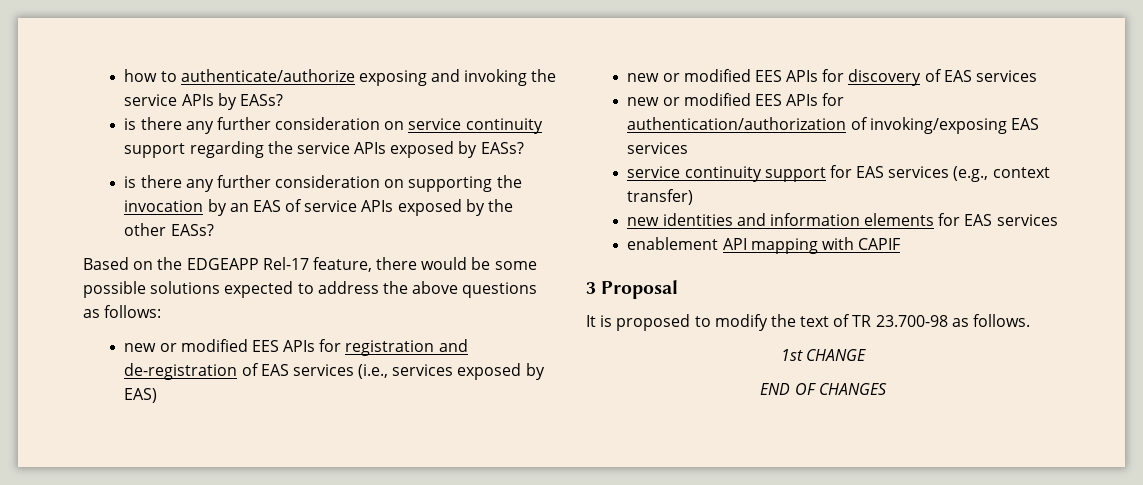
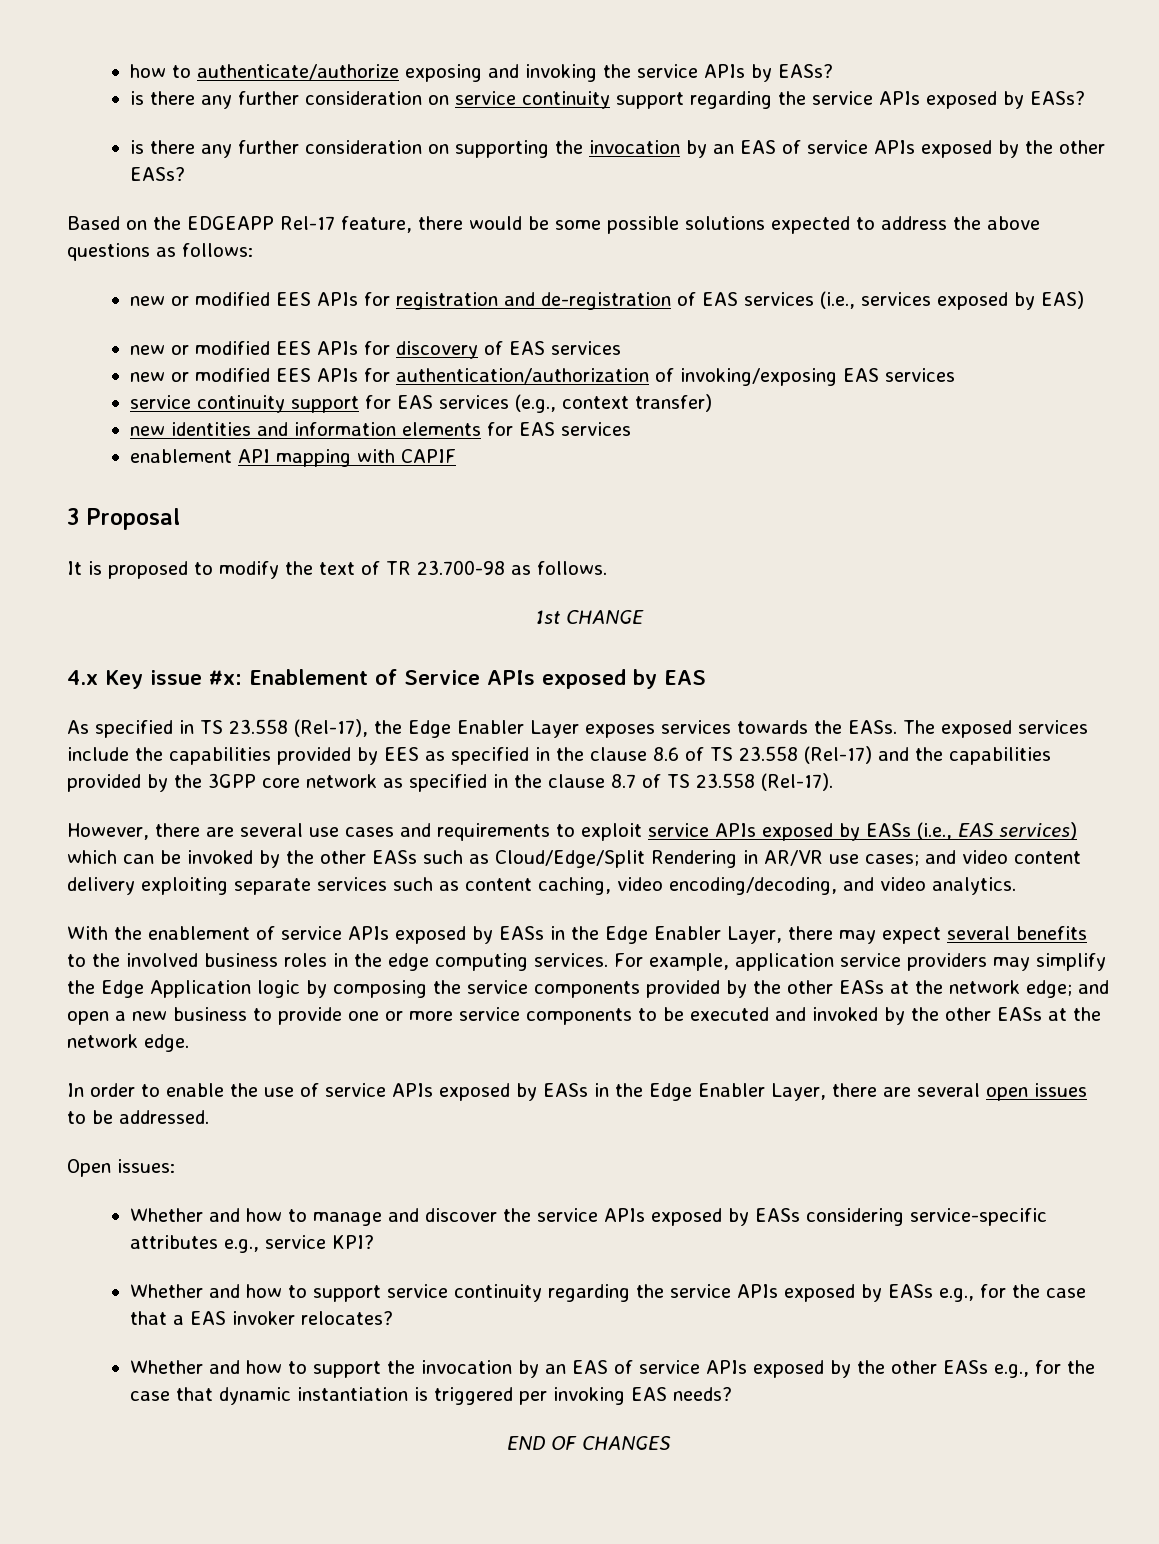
(867, 355) none -> [67,669,706,689] [67,719,1088,738] [67,746,1051,765] [67,773,833,792] [67,822,1077,841] [67,850,1081,868] [67,877,1016,895] [67,926,1087,944] [67,953,1106,971] [67,980,1109,998] [67,1007,1101,1025] [67,1034,189,1052] [67,1083,1087,1101] [67,1110,209,1124] [67,1159,175,1177] [130,1208,1048,1226] [130,1235,375,1253] [130,1284,1087,1302] [130,1311,394,1325] [130,1360,1096,1378] [130,1387,733,1405] // 4.x Key issue #x: Enablement of Service APIs exposed by EAS // As specified in TS 23.558 (Rel-17), the Edge Enabler Layer exposes services towards the EASs. The exposed services include the capabilities provided by EES as specified in the clause 8.6 of TS 23.558 (Rel-17) and the capabilities provided by the 3GPP core network as specified in the clause 8.7 of TS 23.558 (Rel-17). // However, there are several use cases and requirements to exploit service APIs exposed by EASs (i.e., EAS services) which can be invoked by the other EASs such as Cloud/Edge/Split Rendering in AR/VR use cases; and video content delivery exploiting separate services such as content caching, video encoding/decoding, and video analytics. // With the enablement of service APIs exposed by EASs in the Edge Enabler Layer, there may expect several benefits to the involved business roles in the edge computing services. For example, application service providers may simplify the Edge Application logic by composing the service components provided by the other EASs at the network edge; and open a new business to provide one or more service components to be executed and invoked by the other EASs at the network edge. // In order to enable the use of service APIs exposed by EASs in the Edge Enabler Layer, there are several open issues to be addressed. // Open issues: // Whether and how to manage and discover the service APIs exposed by EASs considering service-specific attributes e.g., service KPI? // Whether and how to support service continuity regarding the service APIs exposed by EASs e.g., for the case that a EAS invoker relocates? // Whether and how to support the invocation by an EAS of service APIs exposed by the other EASs e.g., for the case that dynamic instantiation is triggered per invoking EAS needs?

